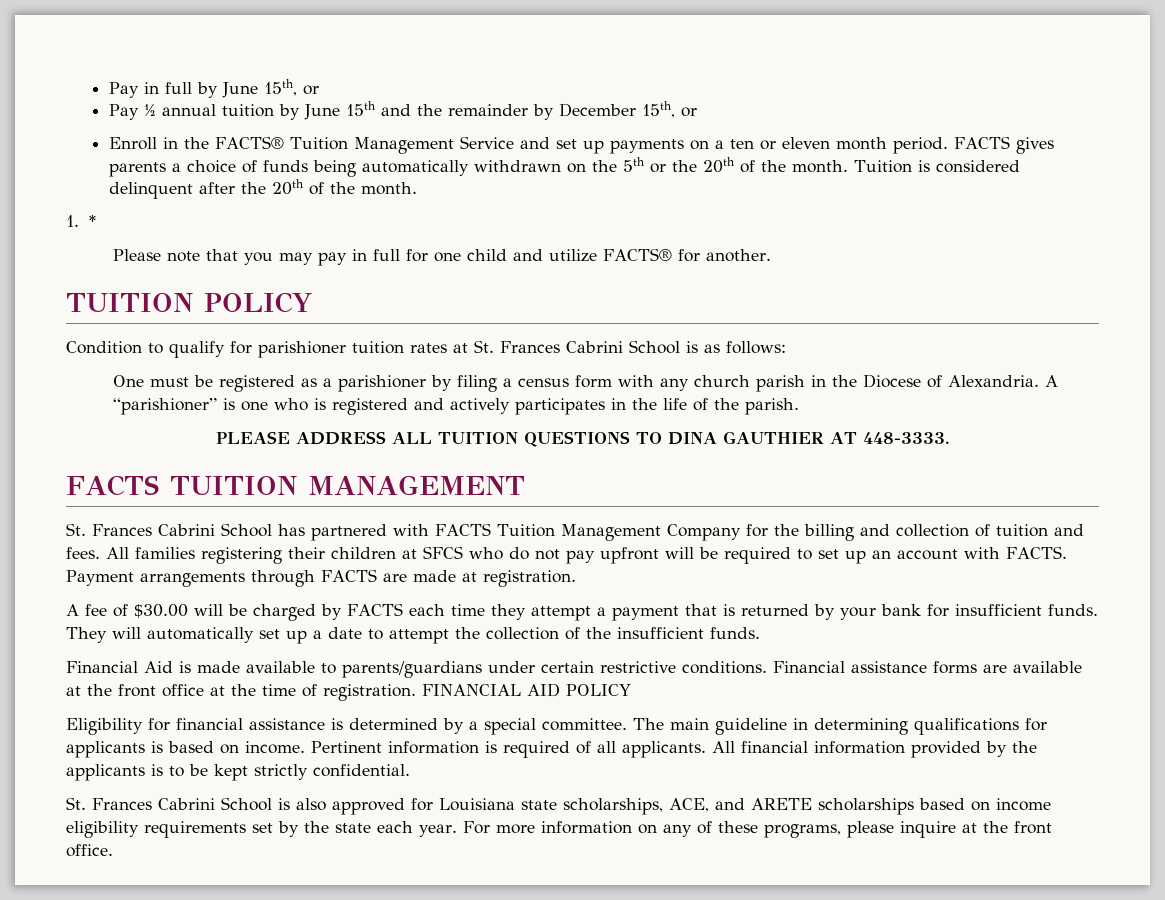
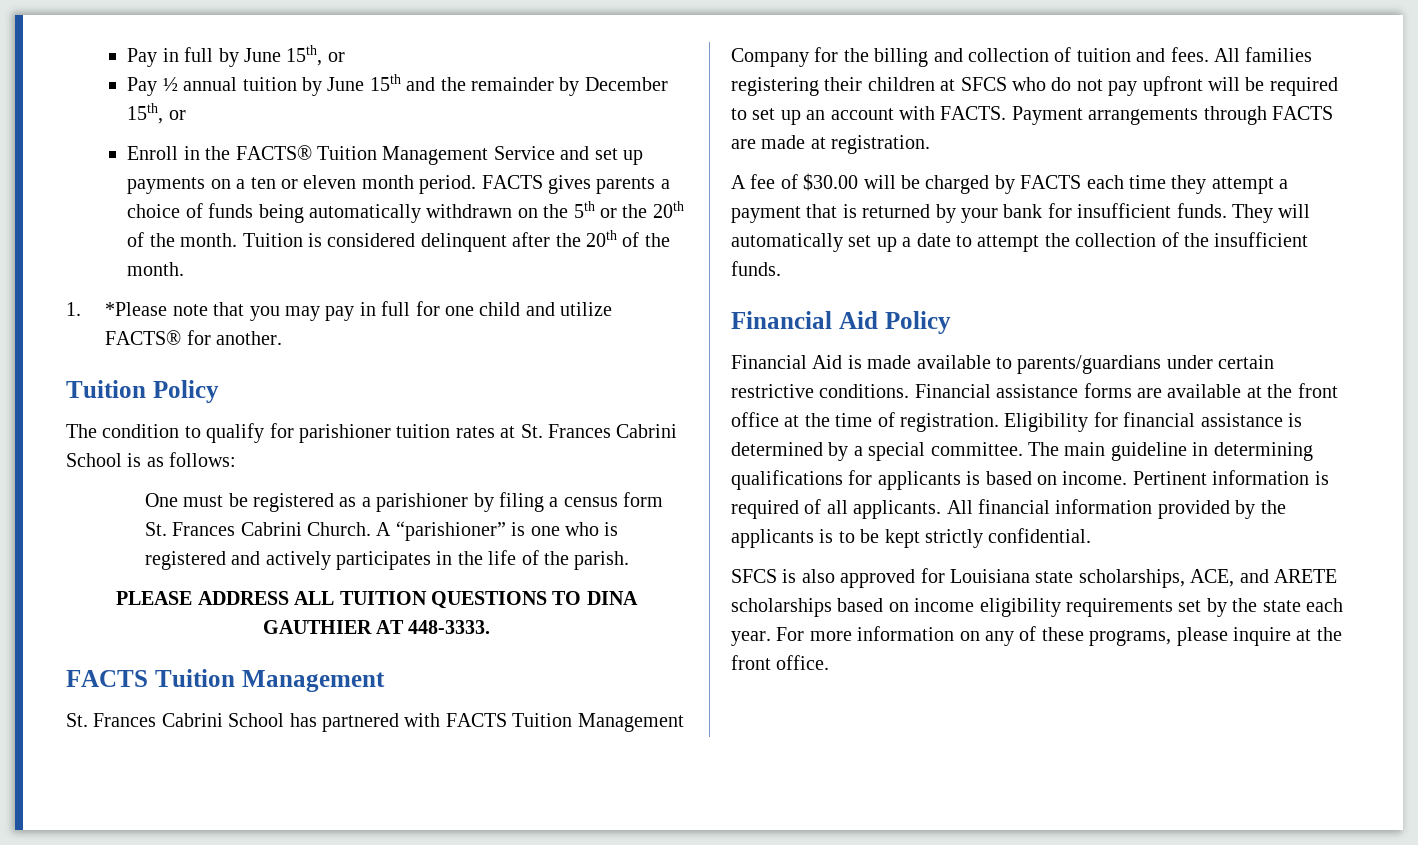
[89,215,97,227] [112,249,161,261] * // Please -> [105,302,168,316] *Please
[66,292,312,313] [66,341,142,354] TUITION POLICY // Condition -> [66,380,219,403] [66,424,180,438] Tuition Policy // The condition
[617,374,1039,392] with any church parish in the Diocese of Alexandria. -> [144,522,372,536] St. Frances Cabrini Church.
[169,475,525,495] TUITION MANAGEMENT -> [154,669,385,692] Tuition Management
(760, 633) none -> [731,311,951,334] // Financial Aid Policy
[422,683,631,697] FINANCIAL AID POLICY // -> (999, 422) none
[66,797,272,811] St. Frances Cabrini School -> [731,569,777,583] SFCS

